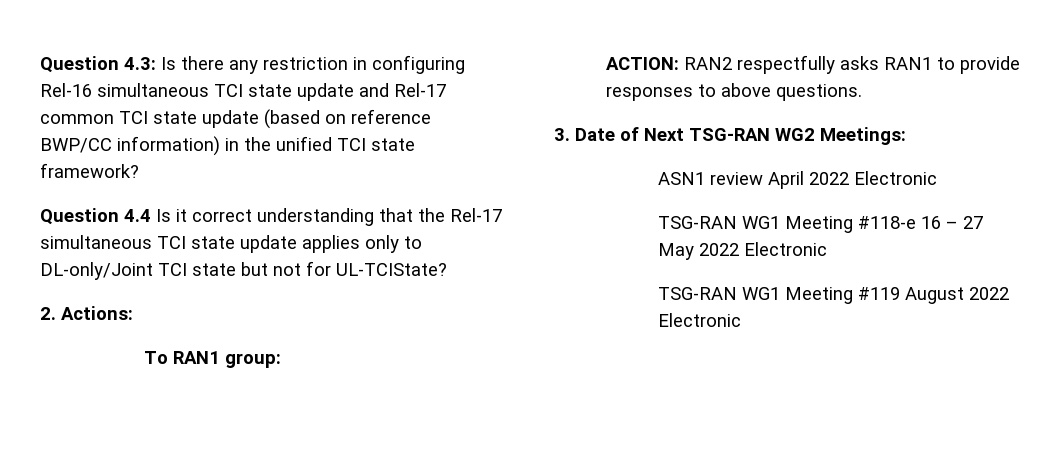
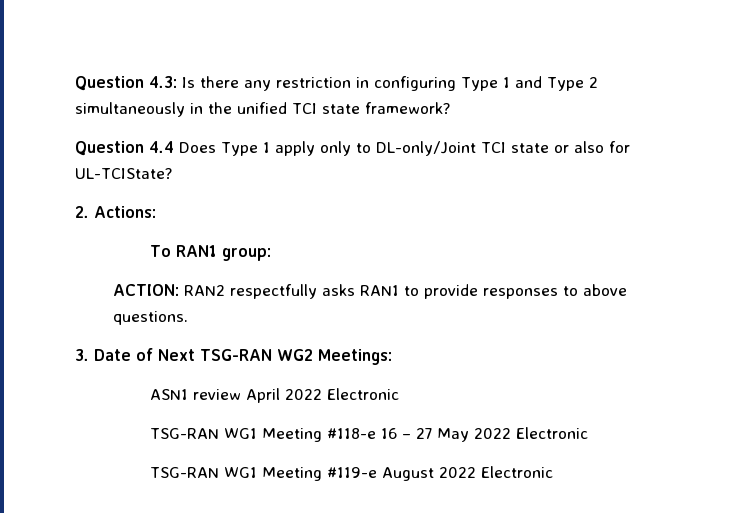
[40,83,446,101] [40,109,431,129] [40,136,220,156] Rel-16 simultaneous TCI state update and Rel-17 common TCI state update (based on reference BWP/CC information) -> [461,76,598,91] [75,102,185,117] Type 1 and Type 2 simultaneously
[156,208,502,226] [40,235,360,253] Is it correct understanding that the Rel-17 simultaneous TCI state update applies -> [179,141,315,156] Does Type 1 apply
[241,262,301,276] but not -> [553,141,604,153] or also
[858,287,901,300] #119 -> [327,467,378,478] #119-e

